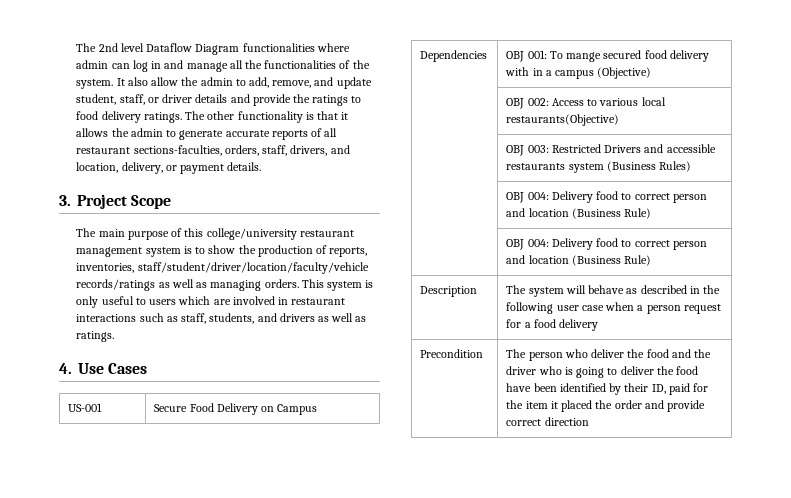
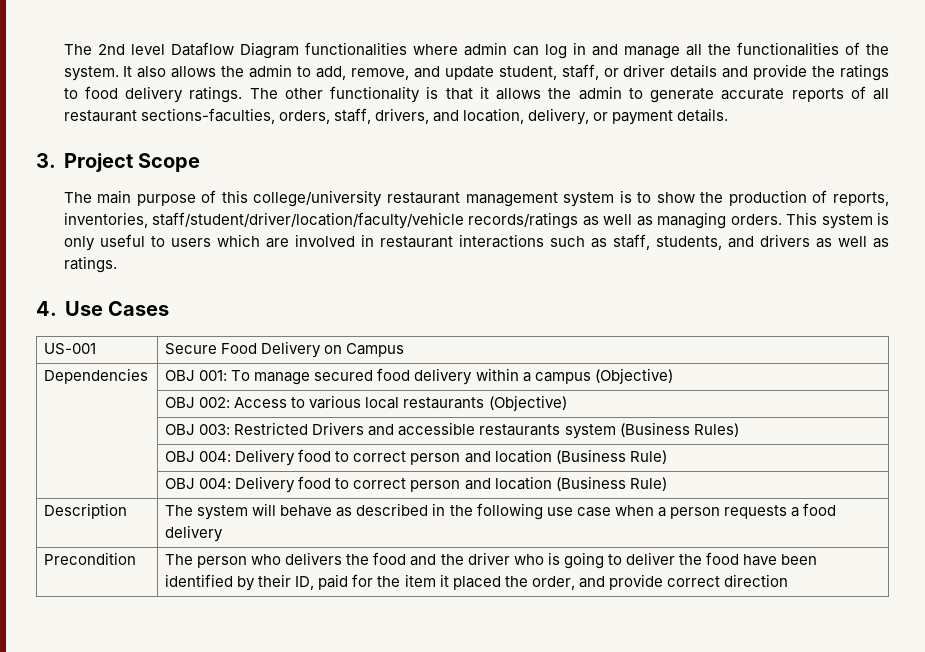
[151,77,179,86] allow -> [171,66,217,78] allows
[566,52,602,62] mange -> [254,372,311,385] manage
[505,67,543,76] with in -> [475,368,519,381] within
[506,114,620,126] restaurants(Objective) -> [403,395,567,411] restaurants (Objective)
[556,305,579,311] user -> [546,507,573,516] use
[683,304,721,314] [506,319,522,328] request for -> [723,505,787,519] requests
[591,349,625,358] deliver -> [285,552,343,565] delivers
[614,400,642,409] order -> [531,576,575,590] order,

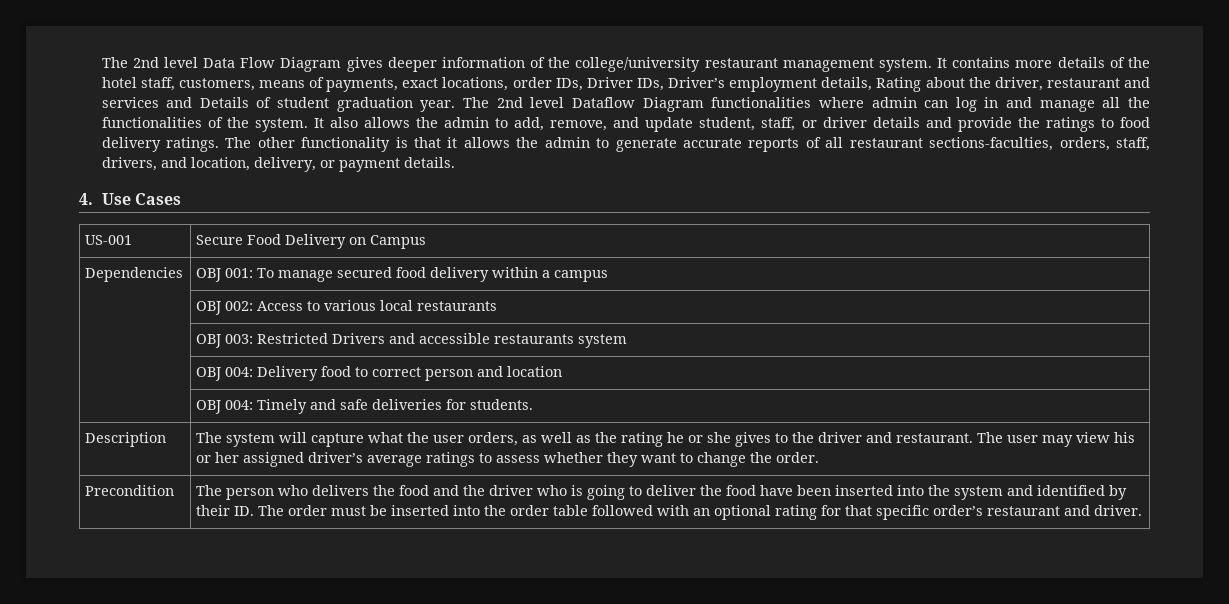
[63,44,165,55] The 2nd level -> [101,57,1150,72] [101,77,1150,92] [101,97,565,112] The 2nd level Data Flow Diagram gives deeper information of the college/university restaurant management system. It contains more details of the hotel staff, customers, means of payments, exact locations, order IDs, Driver IDs, Driver’s employment details, Rating about the driver, restaurant and services and Details of student graduation year. The 2nd level
[36,153,200,172] [63,190,889,207] [63,212,889,229] [63,234,890,251] [63,256,117,273] // 3. Project Scope // The main purpose of this college/university restaurant management system is to show the production of reports, inventories, staff/student/driver/location/faculty/vehicle records/ratings as well as managing orders. This system is only useful to users which are involved in restaurant interactions such as staff, students, and drivers as well as ratings. -> (455, 162) none
[594,368,673,384] (Objective) -> (609, 276) none
[488,395,567,411] (Objective) -> (498, 306) none
[619,422,739,437] [165,449,667,466] [165,476,667,493] [44,503,128,519] [165,503,836,520] [165,525,224,542] (Business Rules) // | OBJ 004: Delivery food to correct person and location (Business Rule) // | OBJ 004: Delivery food to correct person and location (Business Rule) // Description | The system will behave as described in the following use case when a person requests a food delivery -> [196,366,563,381] [196,399,534,414] [85,432,167,447] [196,432,1136,447] [196,452,820,467] // | OBJ 004: Delivery food to correct person and location // | OBJ 004: Timely and safe deliveries for students. // Description | The system will capture what the user orders, as well as the rating he or she gives to the driver and restaurant. The user may view his or her assigned driver’s average ratings to assess whether they want to change the order.
[165,574,788,591] identified by their ID, paid for the item it placed the order, and provide correct direction -> [835,485,1128,500] [196,505,1143,520] inserted into the system and identified by their ID. The order must be inserted into the order table followed with an optional rating for that specific order’s restaurant and driver.

